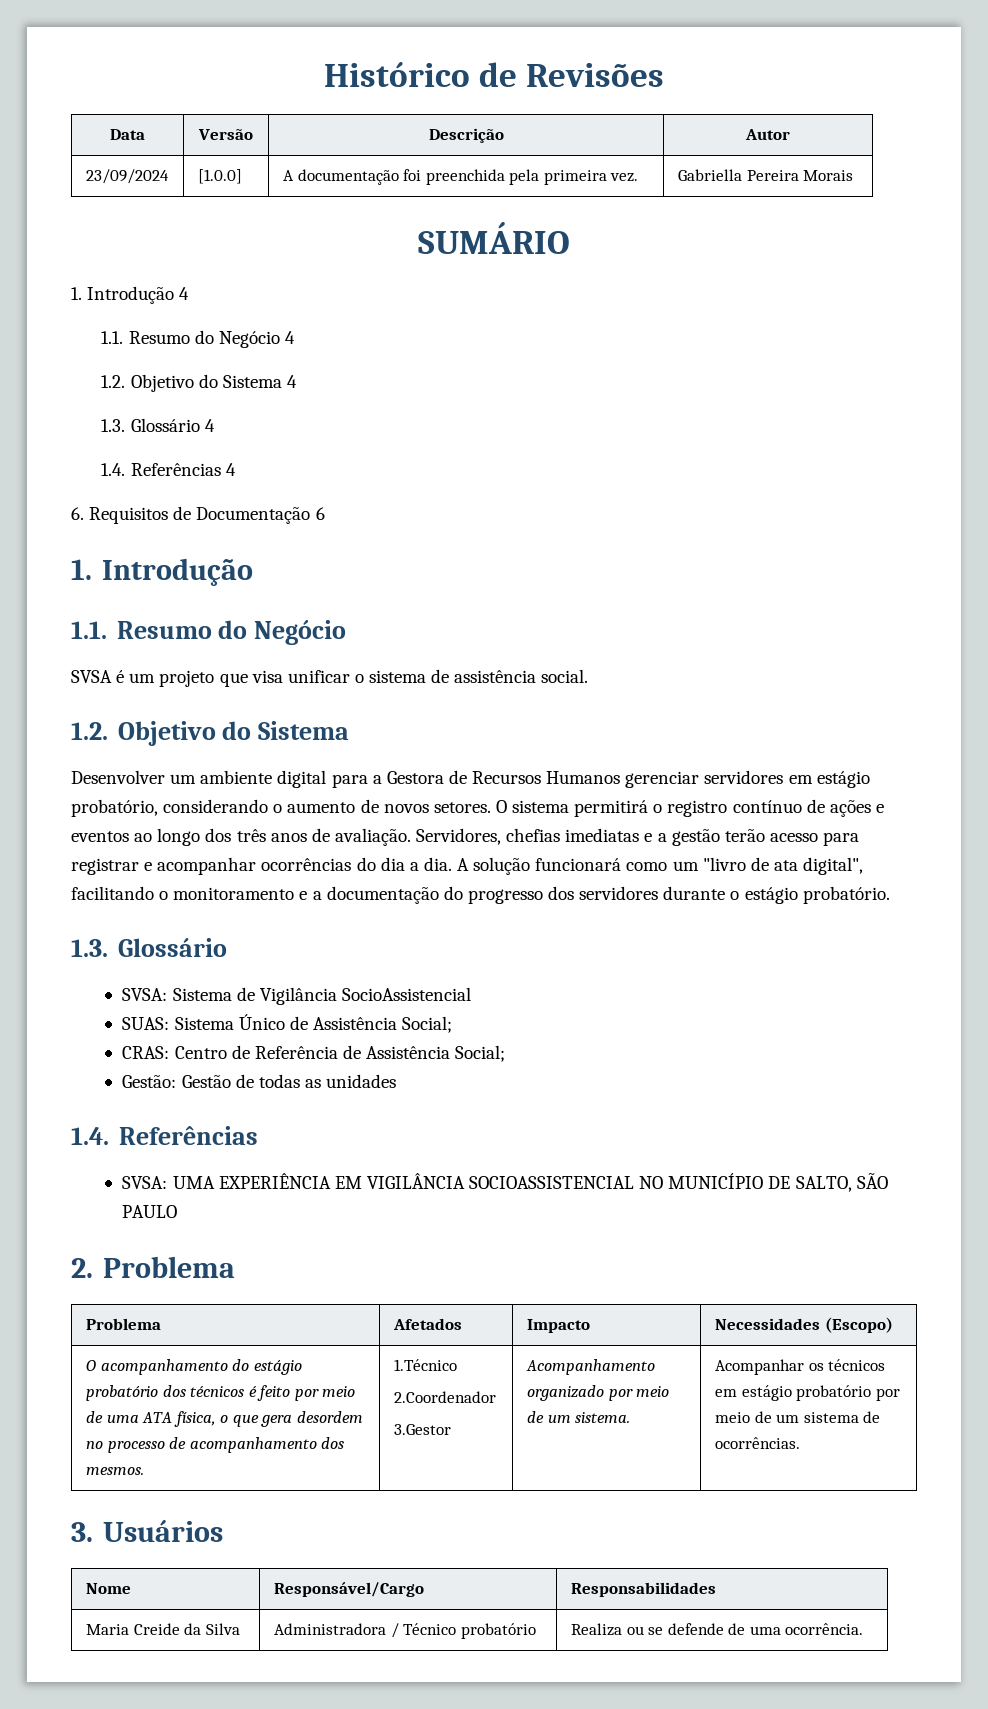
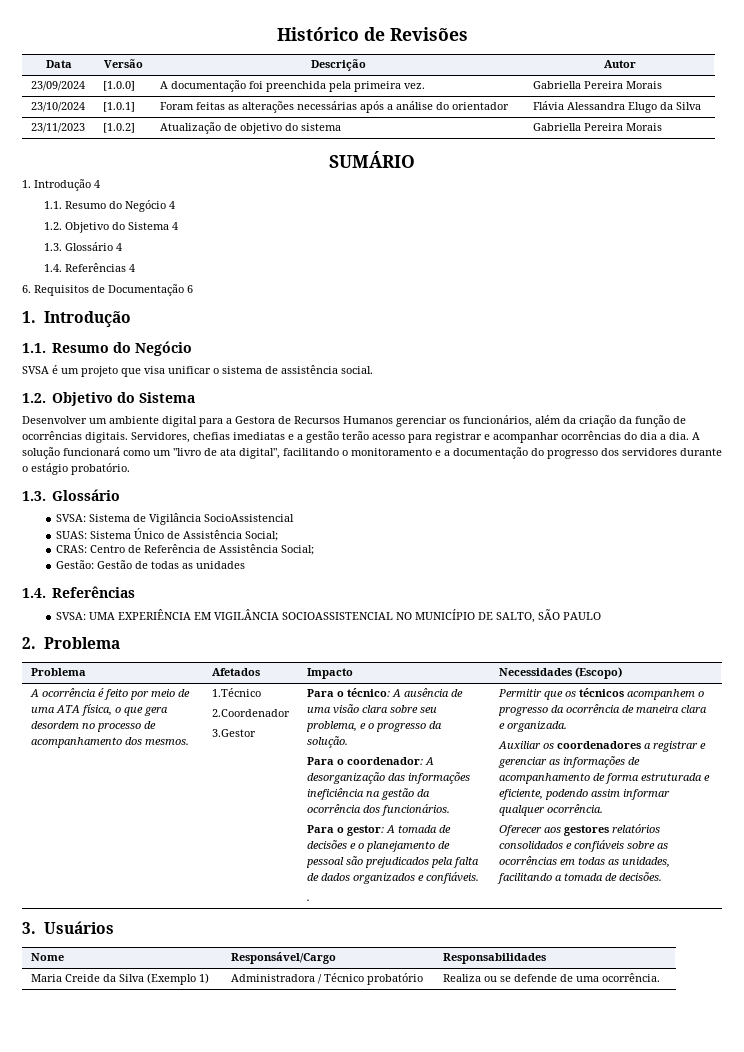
(854, 175) none -> [30,102,85,112] [102,102,135,112] [159,101,509,113] [532,101,701,113] [30,123,85,133] [102,123,135,133] [159,122,341,134] [532,123,662,131] // 23/10/2024 | [1.0.1] | Foram feitas as alterações necessárias após a análise do orientador | Flávia Alessandra Elugo da Silva // 23/11/2023 | [1.0.2] | Atualização de objetivo do sistema | Gabriella Pereira Morais
[704,770,870,788] [71,799,884,817] [71,828,411,846] servidores em estágio probatório, considerando o aumento de novos setores. O sistema permitirá o registro contínuo de ações e eventos ao longo dos três anos de avaliação. -> [449,415,686,427] [22,431,128,443] os funcionários, além da criação da função de ocorrências digitais.
[85,1359,302,1375] [85,1385,245,1401] O acompanhamento do estágio probatório dos técnicos -> [29,688,96,697] A ocorrência
[525,1359,655,1375] [526,1385,670,1401] [526,1411,631,1423] [714,1359,886,1375] [714,1385,900,1401] [714,1411,881,1423] [714,1437,800,1449] Acompanhamento organizado por meio de um sistema. | Acompanhar os técnicos em estágio probatório por meio de um sistema de ocorrências. -> [306,688,463,697] [306,704,437,714] [305,721,442,732] [306,736,348,748] [306,757,434,765] [306,772,470,784] [306,788,430,800] [306,804,450,816] [306,825,451,836] [306,840,450,852] [305,856,479,868] [306,872,479,884] [306,899,310,901] [497,688,704,700] [497,704,707,716] [498,721,567,732] [497,741,706,752] [497,756,640,768] [498,773,710,784] [498,789,670,800] [498,804,603,816] [498,824,660,836] [498,840,668,852] [498,856,670,868] [496,872,662,884] Para o técnico: A ausência de uma visão clara sobre seu problema, e o progresso da solução. // Para o coordenador: A desorganização das informações ineficiência na gestão da ocorrência dos funcionários. // Para o gestor: A tomada de decisões e o planejamento de pessoal são prejudicados pela falta de dados organizados e confiáveis. // . | Permitir que os técnicos acompanhem o progresso da ocorrência de maneira clara e organizada. // Auxiliar os coordenadores a registrar e gerenciar as informações de acompanhamento de forma estruturada e eficiente, podendo assim informar qualquer ocorrência. // Oferecer aos gestores relatórios consolidados e confiáveis sobre as ocorrências em todas as unidades, facilitando a tomada de decisões.
(240, 1629) none -> [146,973,209,985] (Exemplo 1)

